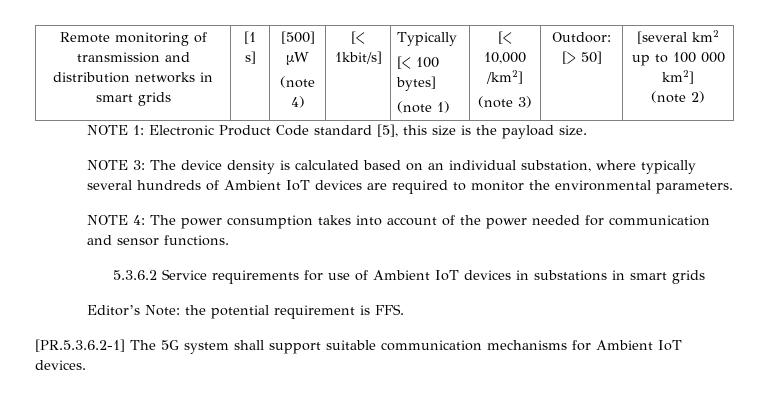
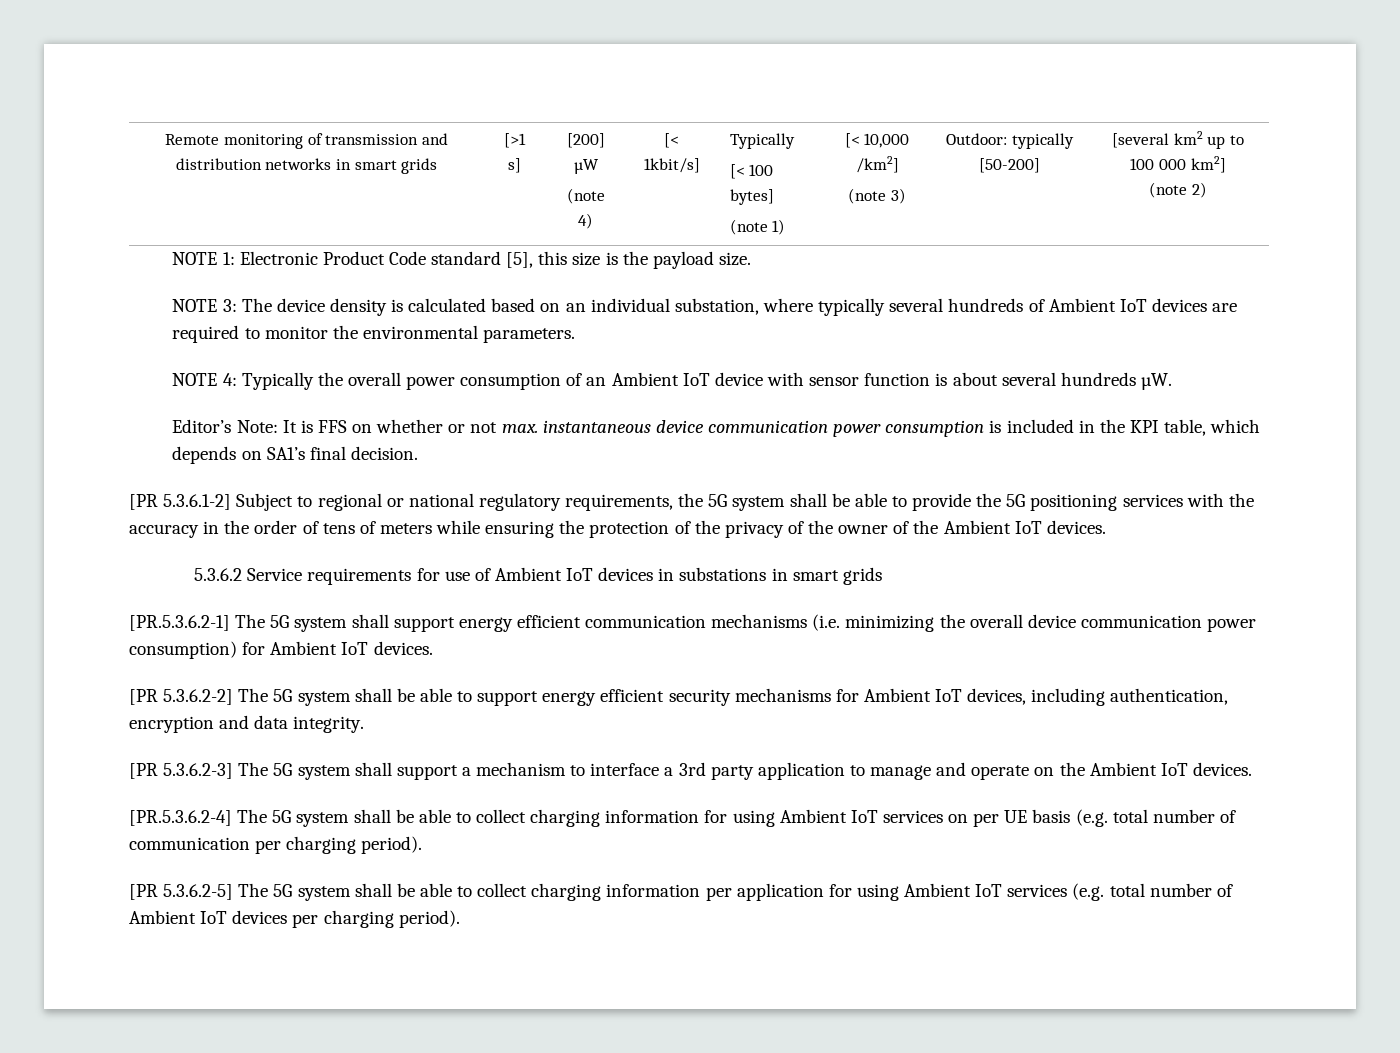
[244,31,256,44] [1 -> [504,133,526,148] [>1
[280,31,315,44] [500] -> [566,133,605,148] [200]
[561,51,602,64] [> 50] -> [1011,133,1074,149] [979,158,1040,173] typically [50-200]
[150,215,711,229] [87,235,230,246] The power consumption takes into account of the power needed for communication and sensor functions. -> [241,372,1172,390] [172,419,1261,437] [172,446,418,464] [129,493,1254,511] [129,520,1106,538] Typically the overall power consumption of an Ambient IoT device with sensor function is about several hundreds µW. // Editor’s Note: It is FFS on whether or not max. instantaneous device communication power consumption is included in the KPI table, which depends on SA1’s final decision. // [PR 5.3.6.1-2] Subject to regional or national regulatory requirements, the 5G system shall be able to provide the 5G positioning services with the accuracy in the order of tens of meters while ensuring the protection of the privacy of the owner of the Ambient IoT devices.
[87,304,405,319] // Editor’s Note: the potential requirement is FFS. -> (882, 576) none
[326,340,682,351] [35,360,86,370] suitable communication mechanisms for Ambient IoT devices. -> [458,614,1257,632] [129,641,433,659] [129,688,1229,706] [129,715,365,733] [129,762,1252,780] [129,809,1236,827] [129,836,423,854] [129,883,1233,901] [129,910,460,928] energy efficient communication mechanisms (i.e. minimizing the overall device communication power consumption) for Ambient IoT devices. // [PR 5.3.6.2-2] The 5G system shall be able to support energy efficient security mechanisms for Ambient IoT devices, including authentication, encryption and data integrity. // [PR 5.3.6.2-3] The 5G system shall support a mechanism to interface a 3rd party application to manage and operate on the Ambient IoT devices. // [PR.5.3.6.2-4] The 5G system shall be able to collect charging information for using Ambient IoT services on per UE basis (e.g. total number of communication per charging period). // [PR 5.3.6.2-5] The 5G system shall be able to collect charging information per application for using Ambient IoT services (e.g. total number of Ambient IoT devices per charging period).

